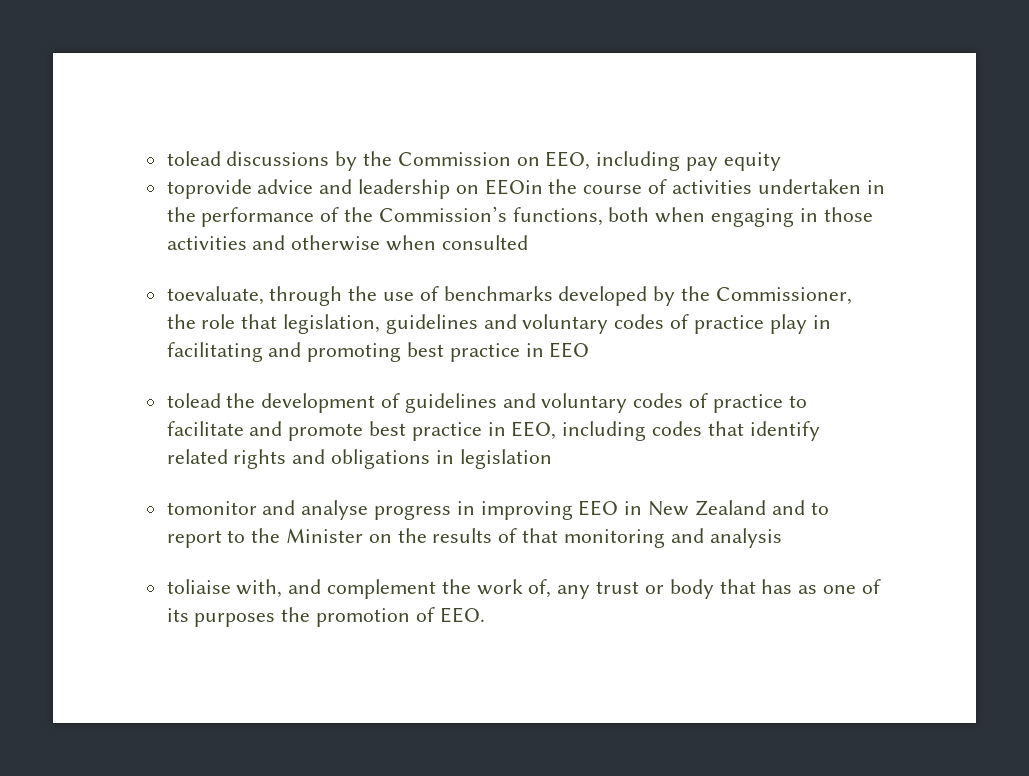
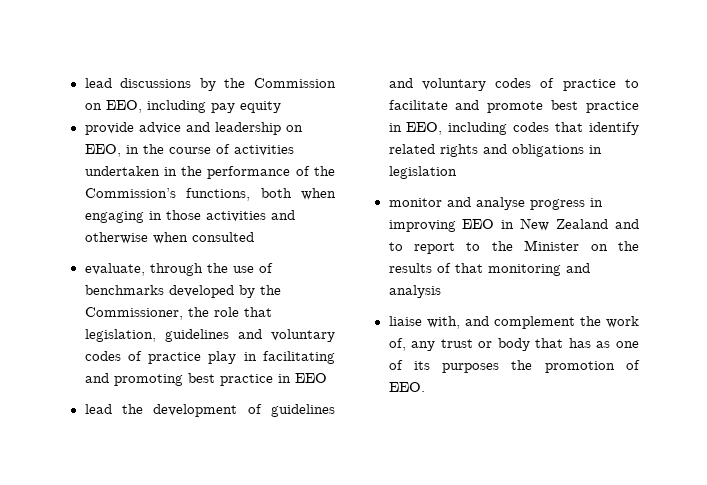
[166,151,221,166] tolead -> [84,78,112,88] lead
[166,179,252,199] toprovide -> [84,122,134,135] provide
[484,179,543,195] EEOin -> [84,144,139,157] EEO, in
[166,286,264,305] toevaluate, -> [84,263,145,276] evaluate,
[166,393,221,408] tolead -> [84,404,112,414] lead
[166,501,257,515] tomonitor -> [388,198,442,207] monitor
[166,579,231,594] toliaise -> [388,316,422,326] liaise

